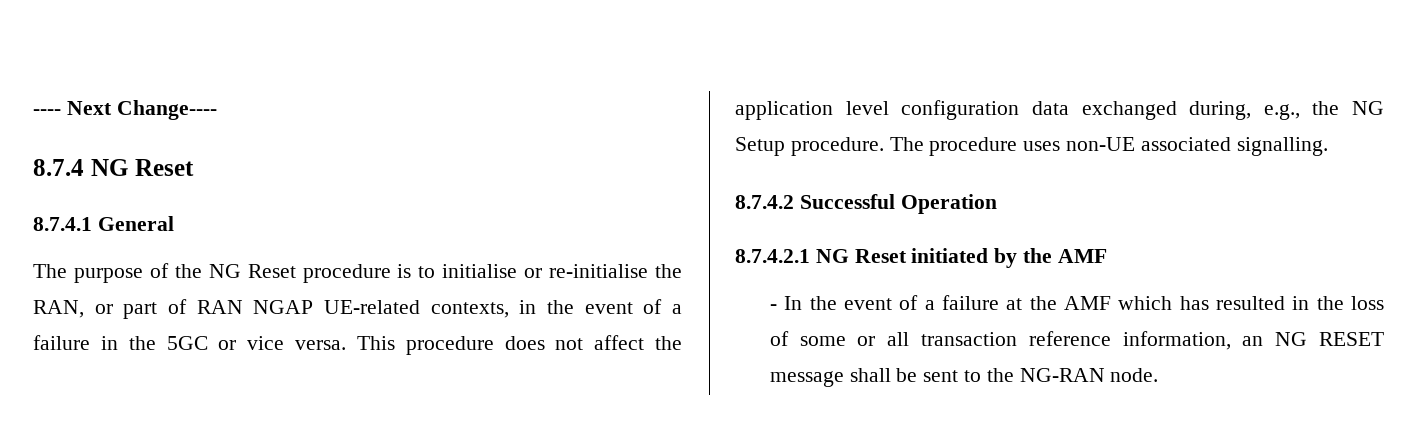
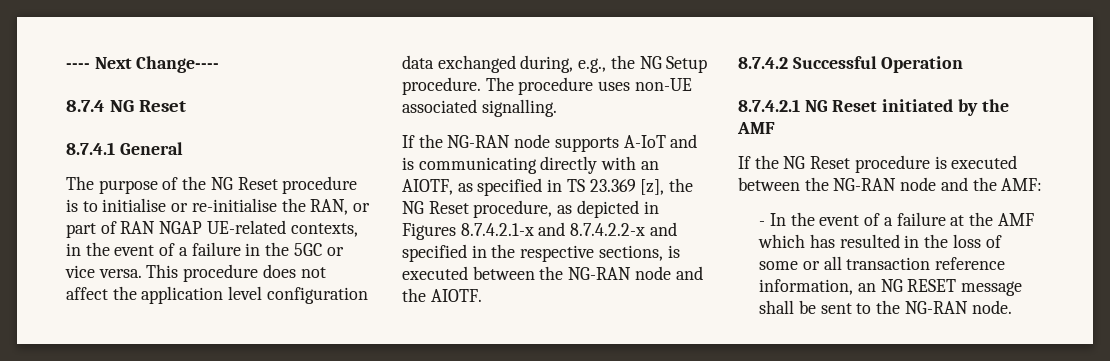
(1328, 146) none -> [402,134,698,152] [402,156,659,174] [402,178,694,196] [402,200,659,218] [402,222,677,240] [402,244,680,262] [402,266,703,280] [402,288,482,302] // If the NG-RAN node supports A-IoT and is communicating directly with an AIOTF, as specified in TS 23.369 [z], the NG Reset procedure, as depicted in Figures 8.7.4.2.1-x and 8.7.4.2.2-x and specified in the respective sections, is executed between the NG-RAN node and the AIOTF.
(1107, 256) none -> [738,155,1018,173] [738,177,1043,191] // If the NG Reset procedure is executed between the NG-RAN node and the AMF:

